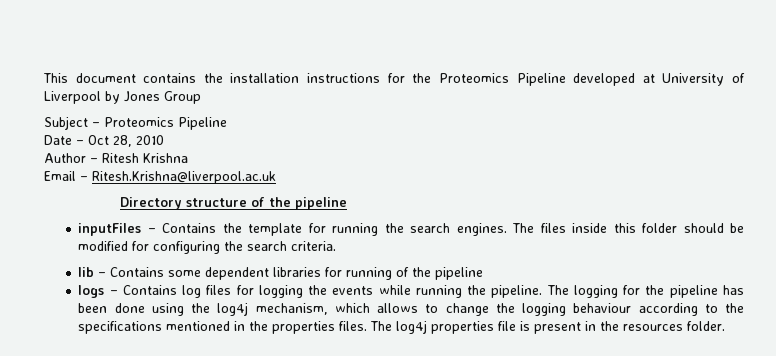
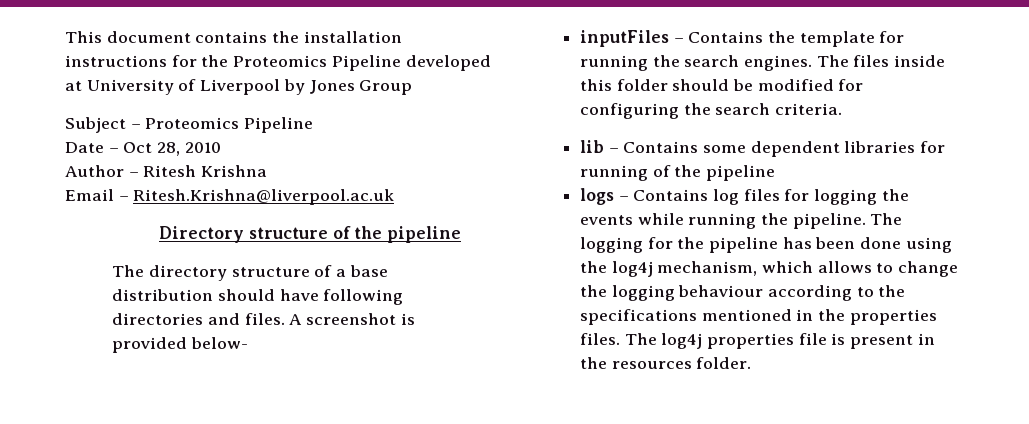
(348, 203) none -> [112,265,388,281] [112,289,404,305] [112,313,415,325] [112,337,248,353] // The directory structure of a base distribution should have following directories and files. A screenshot is provided below-

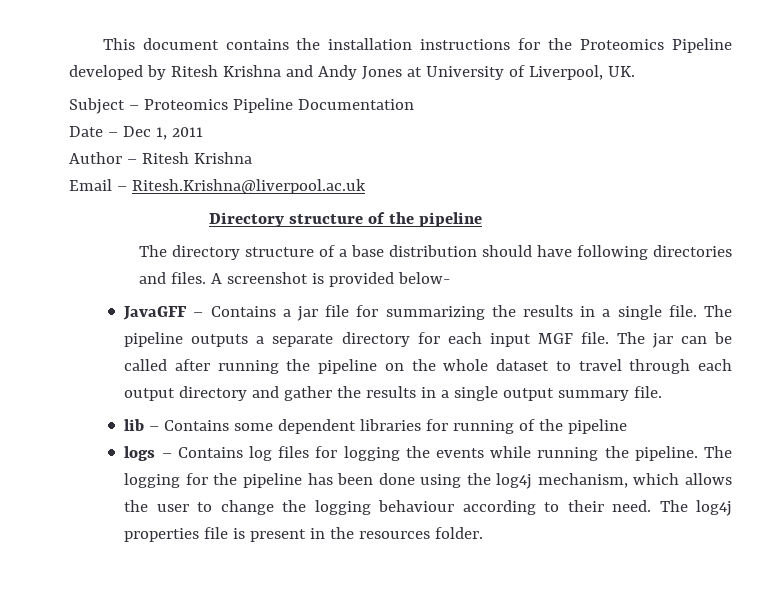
[65,79,413,95] at University of Liverpool by Jones Group -> [146,65,635,80] by Ritesh Krishna and Andy Jones at University of Liverpool, UK.
(314, 125) none -> [297,99,414,110] Documentation
[123,142,221,156] Oct 28, 2010 -> [122,126,203,140] Dec 1, 2011
[579,30,905,47] [579,55,946,71] [579,79,864,91] [579,103,842,119] inputFiles – Contains the template for running the search engines. The files inside this folder should be modified for configuring the search criteria. -> [123,305,732,321] [124,332,733,348] [124,359,732,374] [124,386,663,401] JavaGFF – Contains a jar file for summarizing the results in a single file. The pipeline outputs a separate directory for each input MGF file. The jar can be called after running the pipeline on the whole dataset to travel through each output directory and gather the results in a single output summary file.
(872, 267) none -> [124,500,189,512] the user
[878,285,906,297] [579,309,937,325] [579,333,620,345] the specifications mentioned in the properties files. -> [567,500,652,512] their need.

